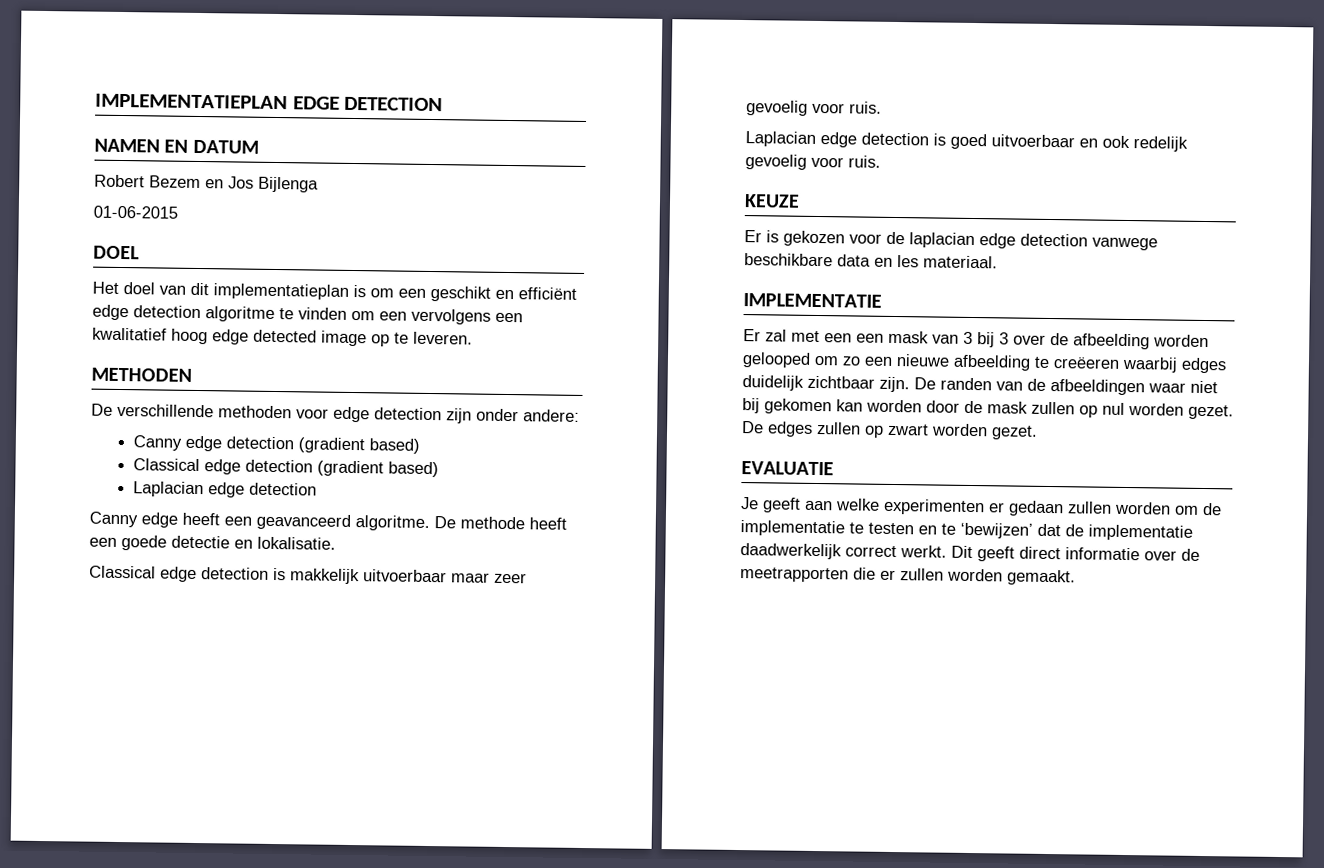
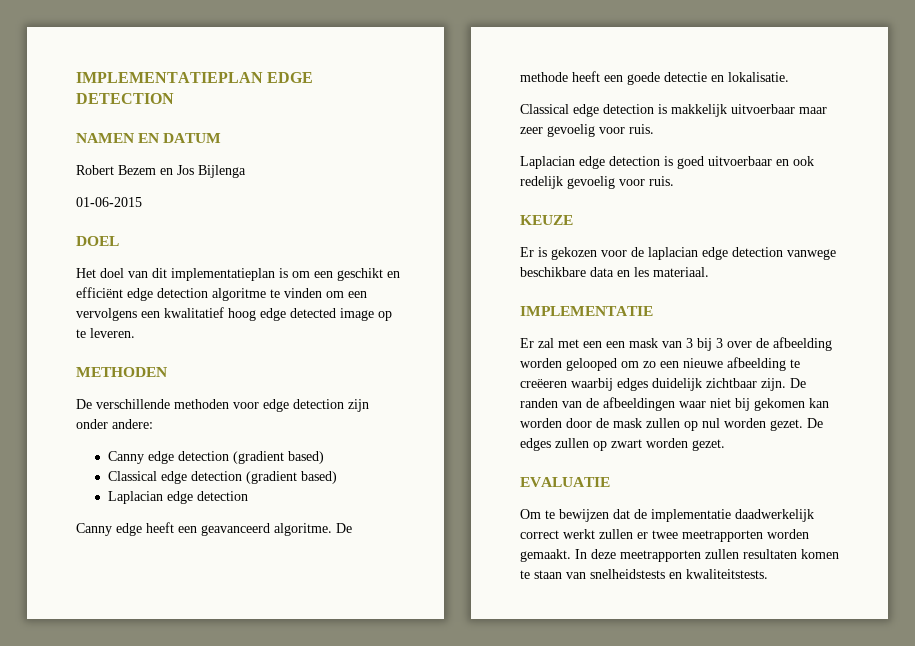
[741,497,1222,517] [740,520,1033,539] Je geeft aan welke experimenten er gedaan zullen worden om de implementatie te testen en te ‘bewijzen’ -> [520,509,609,522] Om te bewijzen
[900,545,1200,562] [740,567,1076,586] werkt. Dit geeft direct informatie over de meetrapporten die er zullen worden gemaakt. -> [563,529,809,542] [520,549,839,562] [520,569,768,579] werkt zullen er twee meetrapporten worden gemaakt. In deze meetrapporten zullen resultaten komen te staan van snelheidstests en kwaliteitstests.

